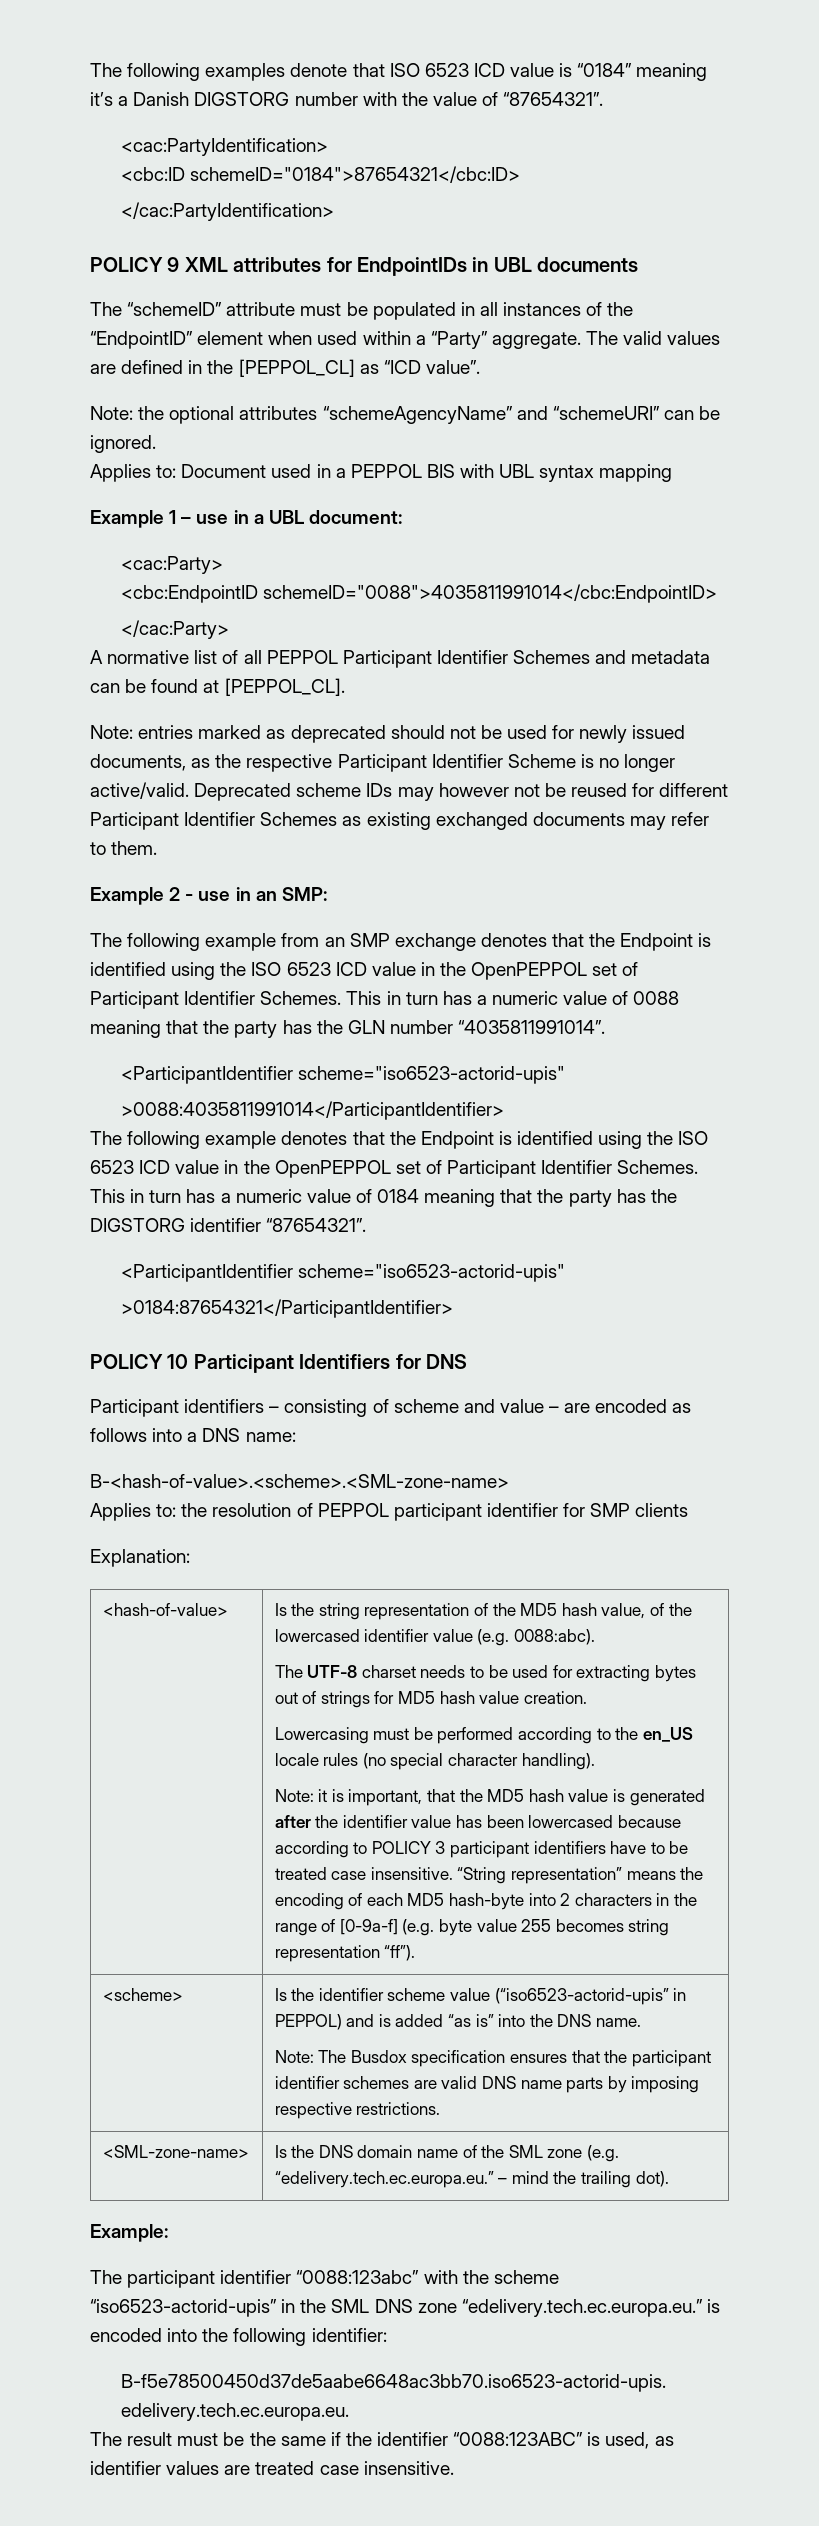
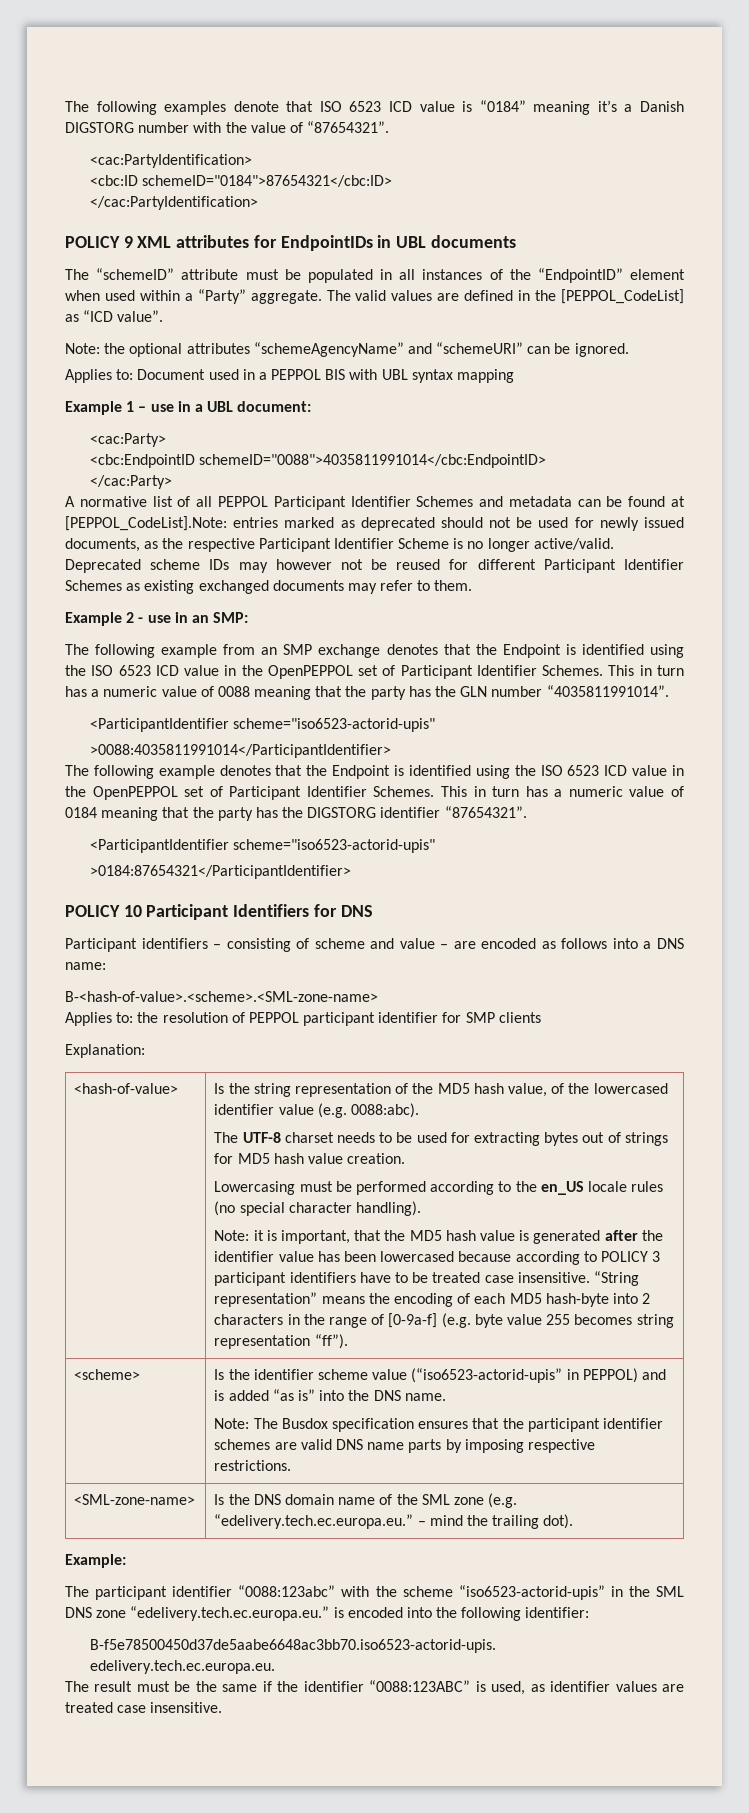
[238,359,355,377] [PEPPOL_CL] -> [560,289,684,304] [PEPPOL_CodeList]
[224,678,345,696] [90,725,133,739] [PEPPOL_CL]. // Note: -> [65,516,227,531] [PEPPOL_CodeList].Note:

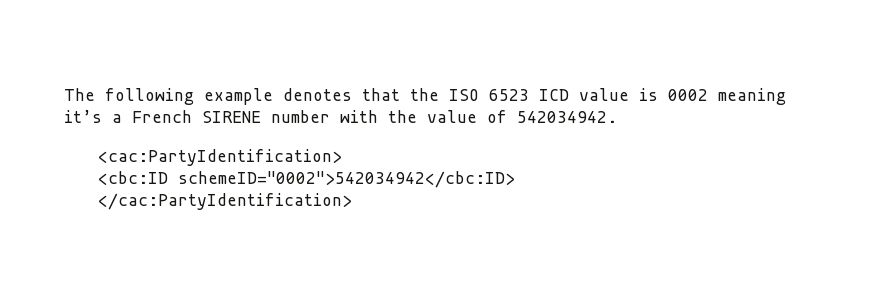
[65,100,684,115] [65,121,390,133] [90,154,253,168] [90,175,393,187] [90,196,259,210] [65,235,516,251] [65,268,685,283] [65,289,684,304] [65,310,164,322] [65,342,629,357] [65,369,515,383] [65,401,312,415] [90,433,167,447] [90,454,547,468] [90,475,173,489] [65,496,686,510] [65,516,684,531] [65,538,614,552] [65,559,684,573] [65,580,473,594] [65,612,249,626] [65,644,685,658] [65,665,684,679] [65,685,669,700] [90,718,436,732] [90,744,392,758] [65,765,685,779] [65,786,684,800] [65,806,527,821] [90,839,436,853] [90,865,352,879] [65,904,373,920] [65,938,684,952] [65,962,106,970] [65,991,378,1002] [65,1012,541,1026] [65,1044,145,1058] [74,1083,179,1094] [214,1083,668,1097] [214,1103,420,1118] [214,1132,668,1146] [214,1153,406,1164] [214,1181,664,1195] [214,1201,422,1216] [214,1230,663,1244] [214,1251,661,1265] [214,1271,639,1286] [214,1292,651,1307] [214,1313,674,1328] [214,1334,348,1349] [74,1369,141,1380] [214,1368,666,1383] [214,1389,446,1401] [214,1418,663,1432] [214,1439,595,1453] [214,1460,292,1471] [74,1494,196,1505] [214,1493,518,1508] [214,1514,574,1529] [65,1554,126,1568] [65,1585,685,1600] [65,1606,590,1621] [90,1639,497,1653] [90,1660,276,1674] [65,1680,685,1695] [65,1702,223,1713] The following examples denote that ISO 6523 ICD value is “0184” meaning it’s a Danish DIGSTORG number with the value of “87654321”. // <cac:PartyIdentification> // <cbc:ID schemeID="0184">87654321</cbc:ID> // </cac:PartyIdentification> // POLICY 9 XML attributes for EndpointIDs in UBL documents // The “schemeID” attribute must be populated in all instances of the “EndpointID” element when used within a “Party” aggregate. The valid values are defined in the [PEPPOL_CodeList] as “ICD value”. // Note: the optional attributes “schemeAgencyName” and “schemeURI” can be ignored. // Applies to: Document used in a PEPPOL BIS with UBL syntax mapping // Example 1 – use in a UBL document: // <cac:Party> // <cbc:EndpointID schemeID="0088">4035811991014</cbc:EndpointID> // </cac:Party> // A normative list of all PEPPOL Participant Identifier Schemes and metadata can be found at [PEPPOL_CodeList].Note: entries marked as deprecated should not be used for newly issued documents, as the respective Participant Identifier Scheme is no longer active/valid. Deprecated scheme IDs may however not be reused for different Participant Identifier Schemes as existing exchanged documents may refer to them. // Example 2 - use in an SMP: // The following example from an SMP exchange denotes that the Endpoint is identified using the ISO 6523 ICD value in the OpenPEPPOL set of Participant Identifier Schemes. This in turn has a numeric value of 0088 meaning that the party has the GLN number “4035811991014”. // <ParticipantIdentifier scheme="iso6523-actorid-upis" // >0088:4035811991014</ParticipantIdentifier> // The following example denotes that the Endpoint is identified using the ISO 6523 ICD value in the OpenPEPPOL set of Participant Identifier Schemes. This in turn has a numeric value of 0184 meaning that the party has the DIGSTORG identifier “87654321”. // <ParticipantIdentifier scheme="iso6523-actorid-upis" // >0184:87654321</ParticipantIdentifier> // POLICY 10 Participant Identifiers for DNS // Participant identifiers – consisting of scheme and value – are encoded as follows into a DNS name: // B-<hash-of-value>.<scheme>.<SML-zone-name> // Applies to: the resolution of PEPPOL participant identifier for SMP clients // Explanation: // <hash-of-value> | Is the string representation of the MD5 hash value, of the lowercased identifier value (e.g. 0088:abc). // The UTF-8 charset needs to be used for extracting bytes out of strings for MD5 hash value creation. // Lowercasing must be performed according to the en_US locale rules (no special character handling). // Note: it is important, that the MD5 hash value is generated after the identifier value has been lowercased because according to POLICY 3 participant identifiers have to be treated case insensitive. “String representation” means the encoding of each MD5 hash-byte into 2 characters in the range of [0-9a-f] (e.g. byte value 255 becomes string representation “ff”). // <scheme> | Is the identifier scheme value (“iso6523-actorid-upis” in PEPPOL) and is added “as is” into the DNS name. // Note: The Busdox specification ensures that the participant identifier schemes are valid DNS name parts by imposing respective restrictions. // <SML-zone-name> | Is the DNS domain name of the SML zone (e.g. “edelivery.tech.ec.europa.eu.” – mind the trailing dot). // Example: // The participant identifier “0088:123abc” with the scheme “iso6523-actorid-upis” in the SML DNS zone “edelivery.tech.ec.europa.eu.” is encoded into the following identifier: // B-f5e78500450d37de5aabe6648ac3bb70.iso6523-actorid-upis. edelivery.tech.ec.europa.eu. // The result must be the same if the identifier “0088:123ABC” is used, as identifier values are treated case insensitive. -> [64,88,786,105] [64,110,617,123] [97,149,342,166] [97,171,515,188] [97,193,352,210] The following example denotes that the ISO 6523 ICD value is 0002 meaning it’s a French SIRENE number with the value of 542034942. // <cac:PartyIdentification> // <cbc:ID schemeID="0002">542034942</cbc:ID> // </cac:PartyIdentification>

